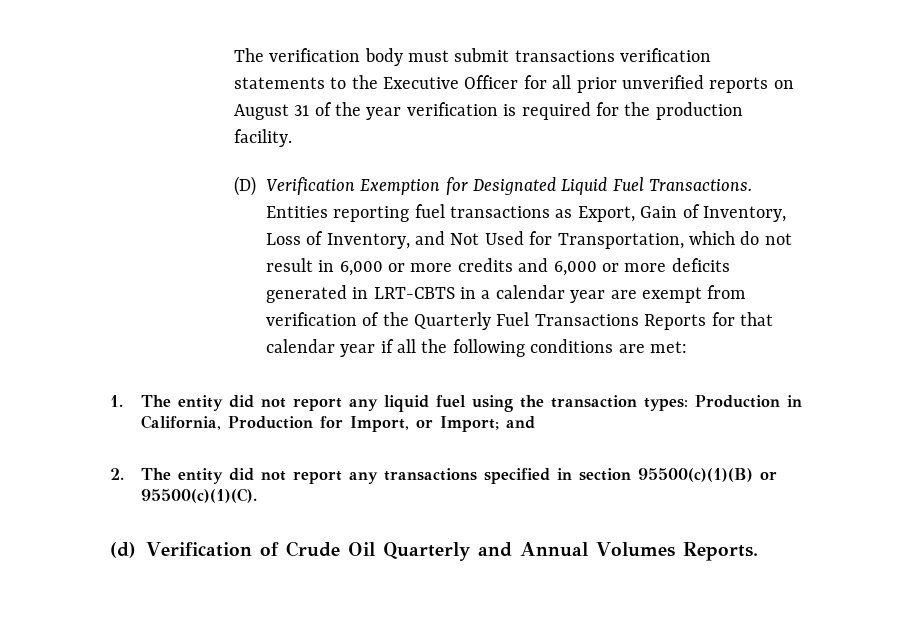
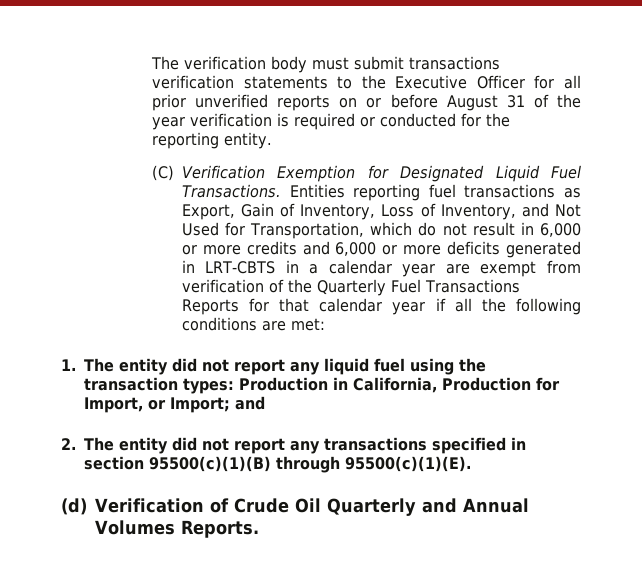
(794, 84) none -> [366,94,438,108] or before
[596,102,743,120] [233,129,292,147] [233,176,256,196] for the production facility. // (D) -> [359,113,510,127] [151,132,272,149] [151,165,174,181] or conducted for the reporting entity. // (C)
[759,471,777,480] [140,488,257,503] or 95500(c)(1)(C). -> [276,456,471,473] through 95500(c)(1)(E).

